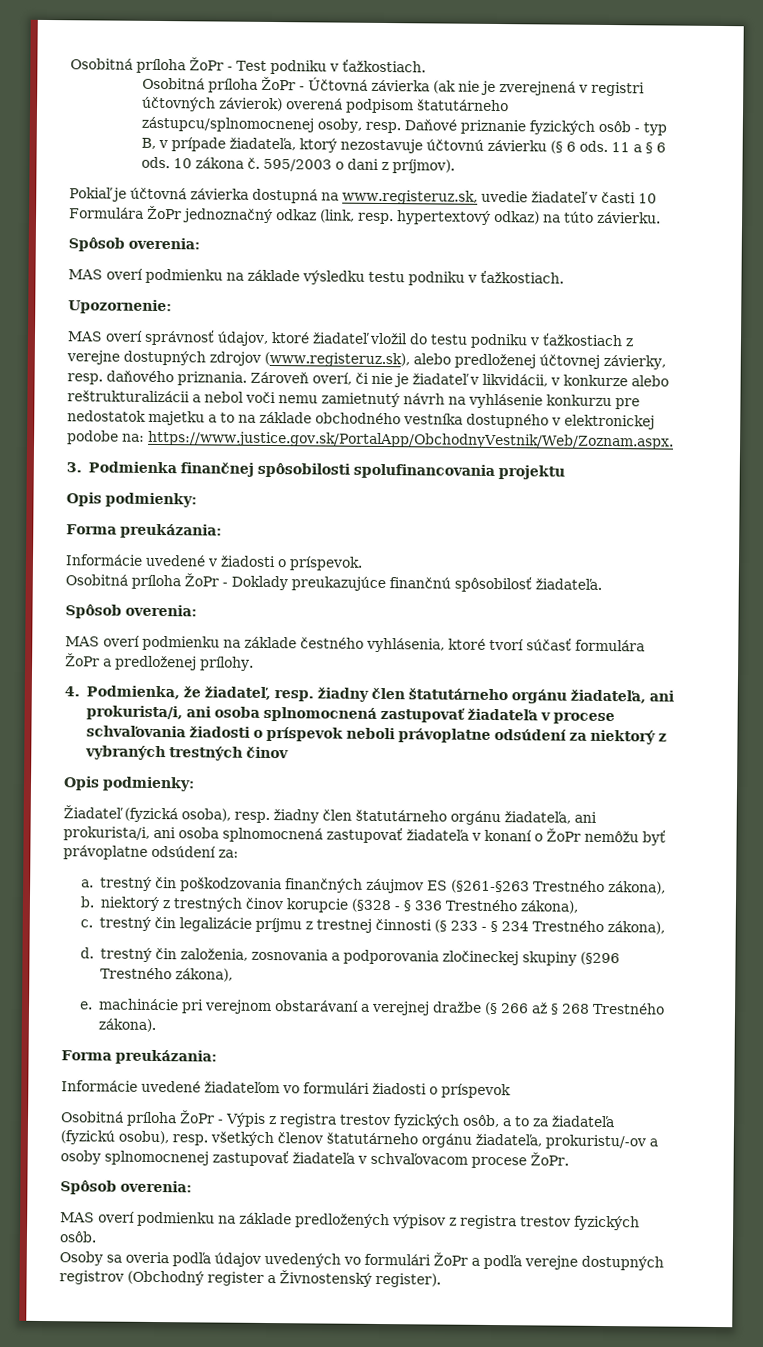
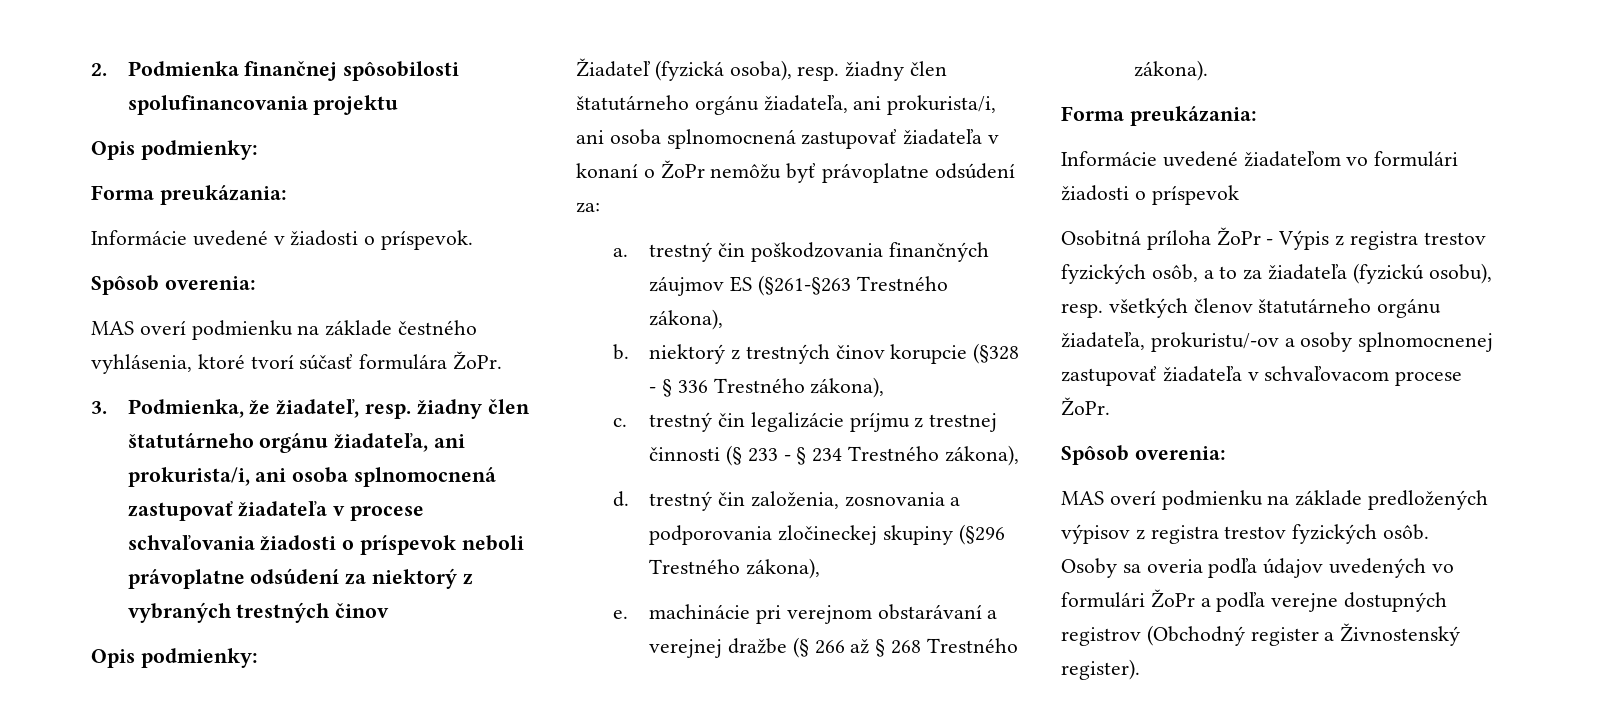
[70,57,426,75] [141,76,645,97] [140,96,509,114] [140,116,667,136] [140,137,666,154] [140,156,455,174] [69,187,657,205] [69,205,661,225] [68,237,200,252] [68,268,564,286] [68,299,172,315] [67,329,633,349] [66,350,666,370] [67,370,669,388] [67,390,640,410] [67,410,655,430] [67,430,674,450] [66,462,82,473] Osobitná príloha ŽoPr - Test podniku v ťažkostiach. // Osobitná príloha ŽoPr - Účtovná závierka (ak nie je zverejnená v registri účtovných závierok) overená podpisom štatutárneho zástupcu/splnomocnenej osoby, resp. Daňové priznanie fyzických osôb - typ B, v prípade žiadateľa, ktorý nezostavuje účtovnú závierku (§ 6 ods. 11 a § 6 ods. 10 zákona č. 595/2003 o dani z príjmov). // Pokiaľ je účtovná závierka dostupná na www.registeruz.sk, uvedie žiadateľ v časti 10 Formulára ŽoPr jednoznačný odkaz (link, resp. hypertextový odkaz) na túto závierku. // Spôsob overenia: // MAS overí podmienku na základe výsledku testu podniku v ťažkostiach. // Upozornenie: // MAS overí správnosť údajov, ktoré žiadateľ vložil do testu podniku v ťažkostiach z verejne dostupných zdrojov (www.registeruz.sk), alebo predloženej účtovnej závierky, resp. daňového priznania. Zároveň overí, či nie je žiadateľ v likvidácii, v konkurze alebo reštrukturalizácii a nebol voči nemu zamietnutý návrh na vyhlásenie konkurzu pre nedostatok majetku a to na základe obchodného vestníka dostupného v elektronickej podobe na: https://www.justice.gov.sk/PortalApp/ObchodnyVestnik/Web/Zoznam.aspx. // 3. -> [91,63,107,76] 2.
[65,573,602,593] // Osobitná príloha ŽoPr - Doklady preukazujúce finančnú spôsobilosť žiadateľa. -> (474, 240) none
[65,653,254,671] [64,686,80,697] ŽoPr a predloženej prílohy. // 4. -> [453,351,503,370] [91,401,107,414] ŽoPr. // 3.

